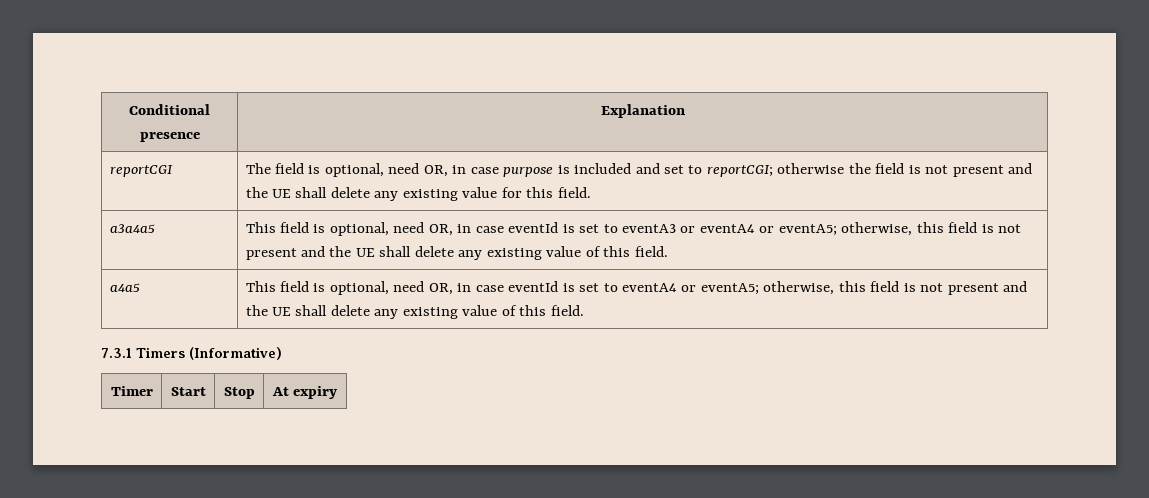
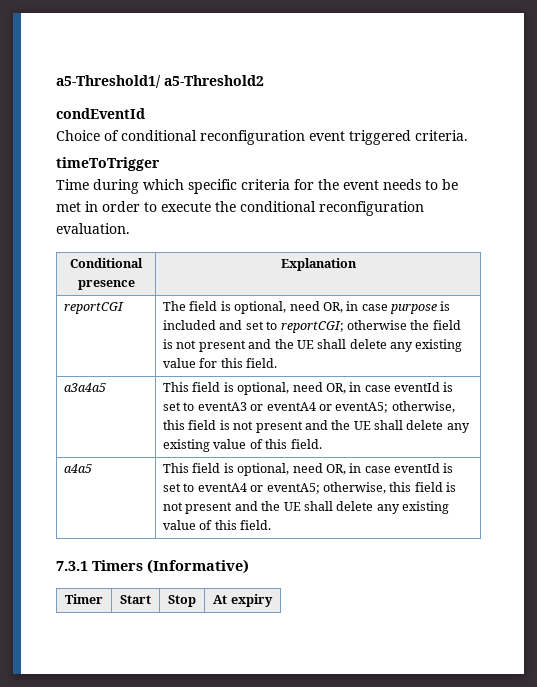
(129, 109) none -> [56,75,264,88] [56,108,145,119] [56,130,468,145] [56,157,160,171] [56,179,458,194] [56,201,424,216] [56,223,130,234] a5-Threshold1/ a5-Threshold2 // condEventId // Choice of conditional reconfiguration event triggered criteria. // timeToTrigger // Time during which specific criteria for the event needs to be met in order to execute the conditional reconfiguration evaluation. //

